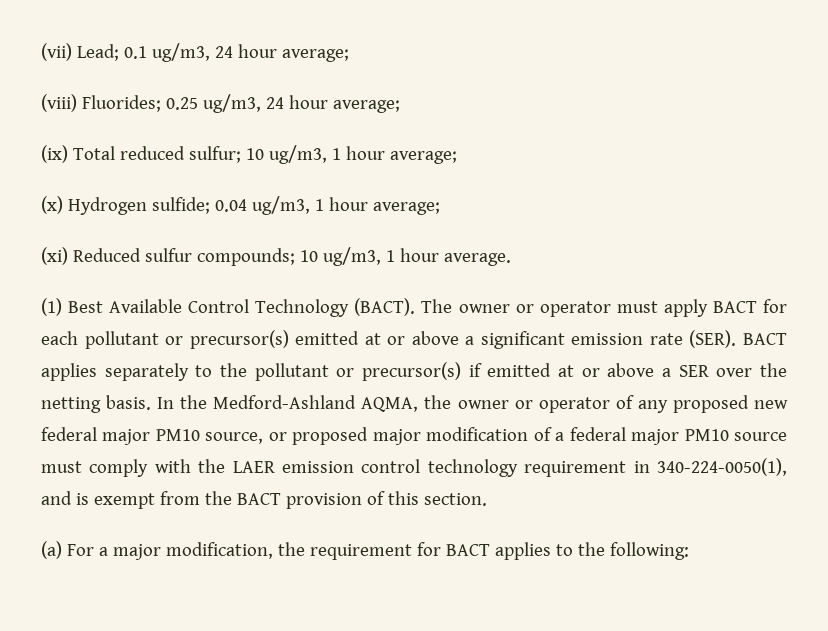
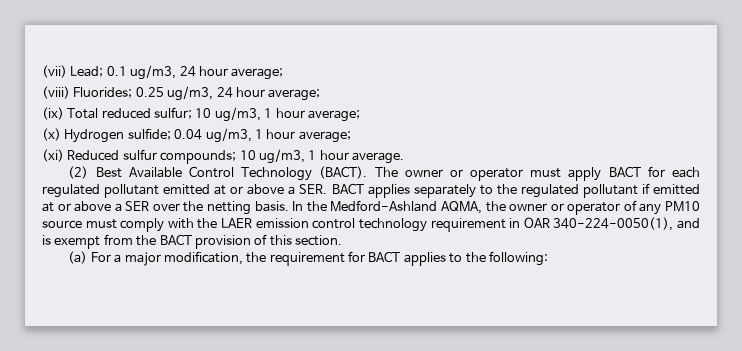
[41,298,62,316] (1) -> [68,166,89,179] (2)
[84,330,737,349] pollutant or precursor(s) emitted at or above a significant emission rate (SER). -> [42,184,328,198] regulated pollutant emitted at or above a SER.
[254,362,461,381] pollutant or precursor(s) -> [520,184,638,198] regulated pollutant
[672,395,789,413] [41,427,680,445] proposed new federal major PM10 source, or proposed major modification of a federal major -> (662, 209) none
(650, 467) none -> [523,217,550,228] OAR

